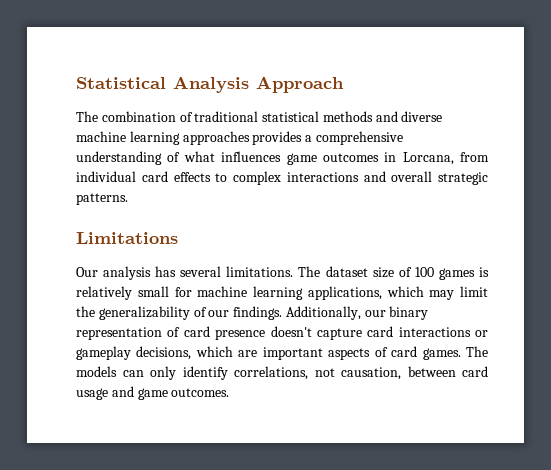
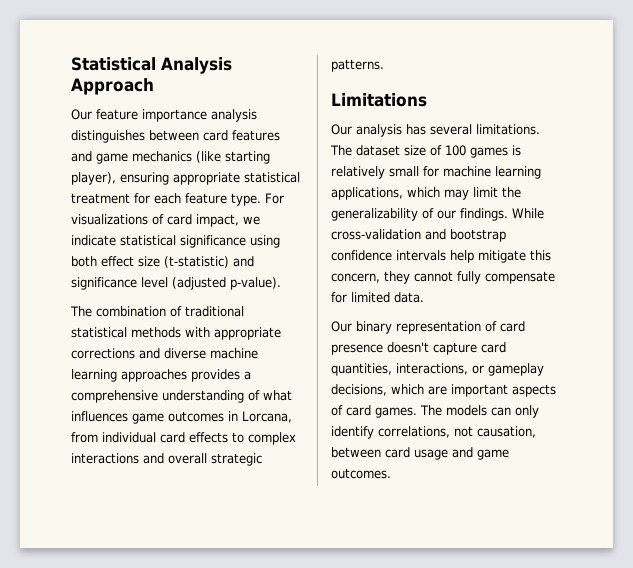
(344, 84) none -> [71,109,257,122] [71,130,280,143] [71,151,270,164] [71,172,300,185] [71,193,284,206] [71,214,260,227] [71,235,280,248] [71,256,254,268] [71,277,281,290] // Our feature importance analysis distinguishes between card features and game mechanics (like starting player), ensuring appropriate statistical treatment for each feature type. For visualizations of card impact, we indicate statistical significance using both effect size (t-statistic) and significance level (adjusted p-value).
(373, 116) none -> [185,327,281,340] [71,348,135,359] with appropriate corrections
[285,306,386,320] Additionally, our -> [512,208,544,219] [331,229,506,242] [331,250,551,263] [331,271,555,284] [331,292,424,303] [331,321,352,332] While cross-validation and bootstrap confidence intervals help mitigate this concern, they cannot fully compensate for limited data. // Our
[398,327,471,337] interactions -> [331,363,468,376] quantities, interactions,

